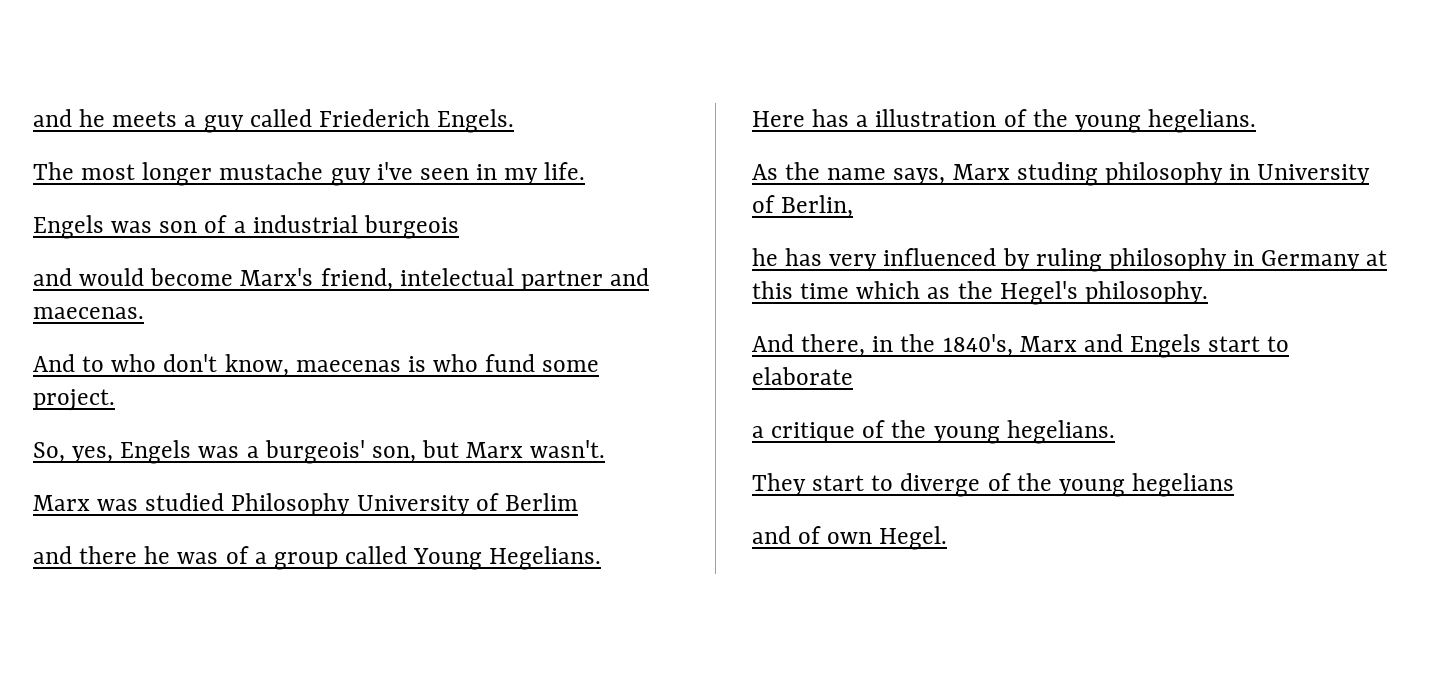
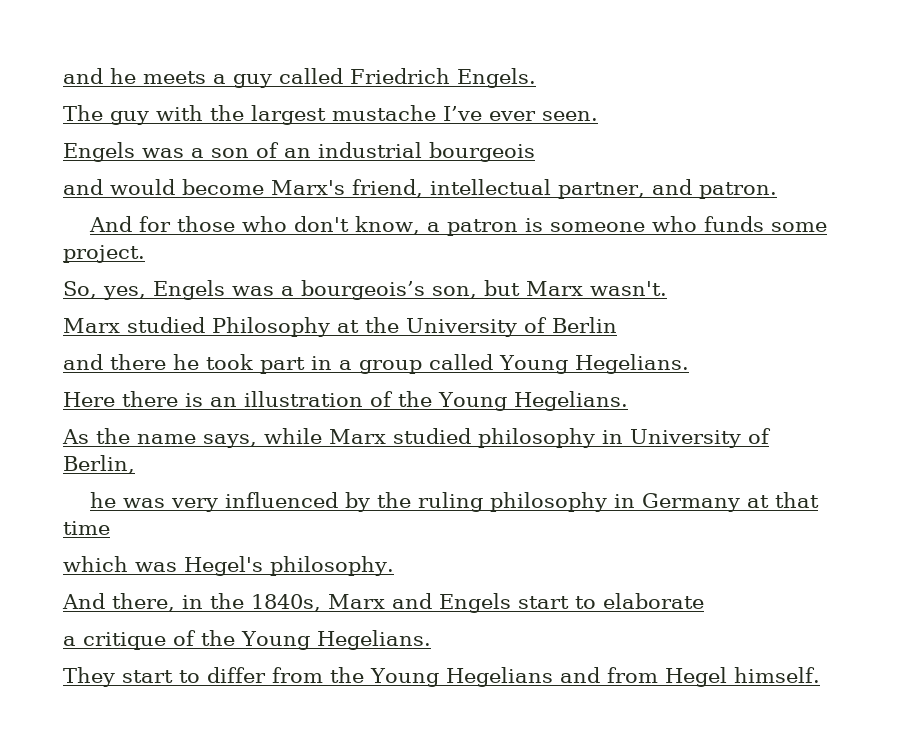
[318,109,430,127] Friederich -> [350,68,450,84] Friedrich
[81,162,586,186] [33,215,153,239] most longer mustache guy i've seen in my life. // Engels was -> [110,105,598,125] [63,142,204,162] guy with the largest mustache I’ve ever seen. // Engels was a
[233,215,459,239] a industrial burgeois -> [284,142,535,162] an industrial bourgeois
[399,268,650,291] [33,307,144,319] [33,354,105,372] intelectual partner and maecenas. // And to -> [430,179,777,199] [89,216,236,232] intellectual partner, and patron. // And for those
[295,354,536,372] maecenas is who fund -> [427,216,765,236] a patron is someone who funds
[264,440,365,464] burgeois' -> [301,280,425,300] bourgeois’s
[97,499,139,511] was -> (120, 325) none
[356,493,578,516] University of Berlim -> [337,317,617,337] at the University of Berlin
[177,546,249,564] was of -> [206,354,332,374] took part in
[812,109,869,127] has a -> [122,391,237,407] there is an
[1074,109,1257,133] young hegelians. -> [438,391,628,411] Young Hegelians.
[952,162,1098,186] Marx studing -> [264,428,471,444] while Marx studied
[785,248,823,266] has -> [123,498,166,508] was
(1030, 259) none -> [377,492,412,508] the
[752,281,793,299] this -> [775,492,820,508] that
[856,281,993,299] which as the -> [63,556,177,572] // which was
[942,334,1013,357] 1840's, -> [251,594,321,612] 1840s,
[933,420,1115,444] young hegelians. -> [241,630,431,650] Young Hegelians.
[900,473,1235,497] [752,526,948,550] diverge of the young hegelians // and of own Hegel. -> [207,667,820,687] differ from the Young Hegelians and from Hegel himself.

